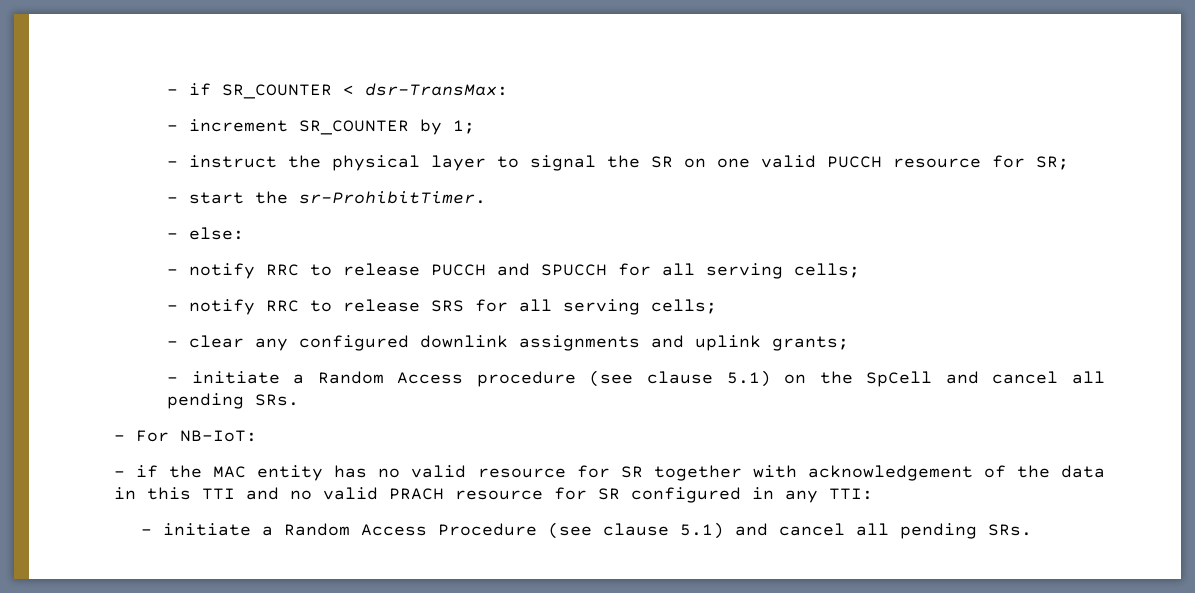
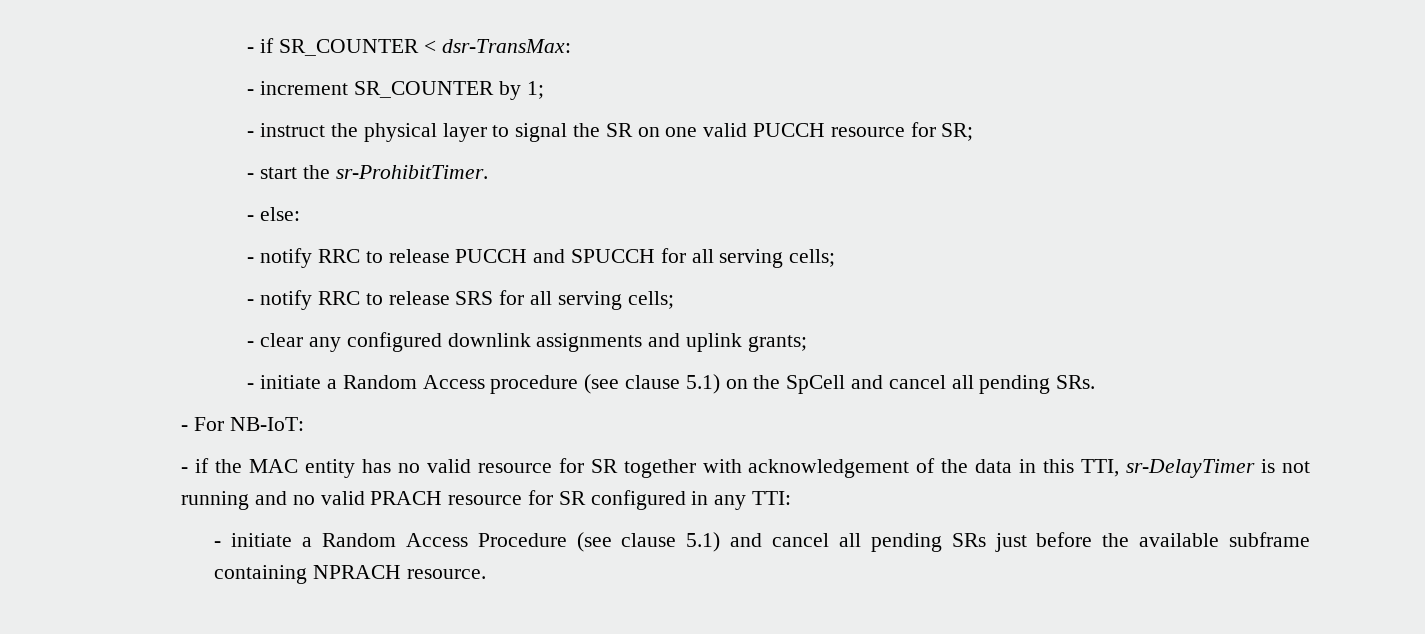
[202,488,236,500] TTI -> [1081,459,1311,478] [181,491,250,510] TTI, sr-DelayTimer is not running
[987,524,1032,536] SRs. -> [951,532,1310,552] [214,565,486,584] SRs just before the available subframe containing NPRACH resource.

